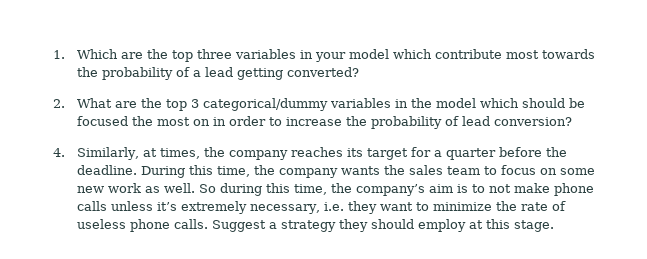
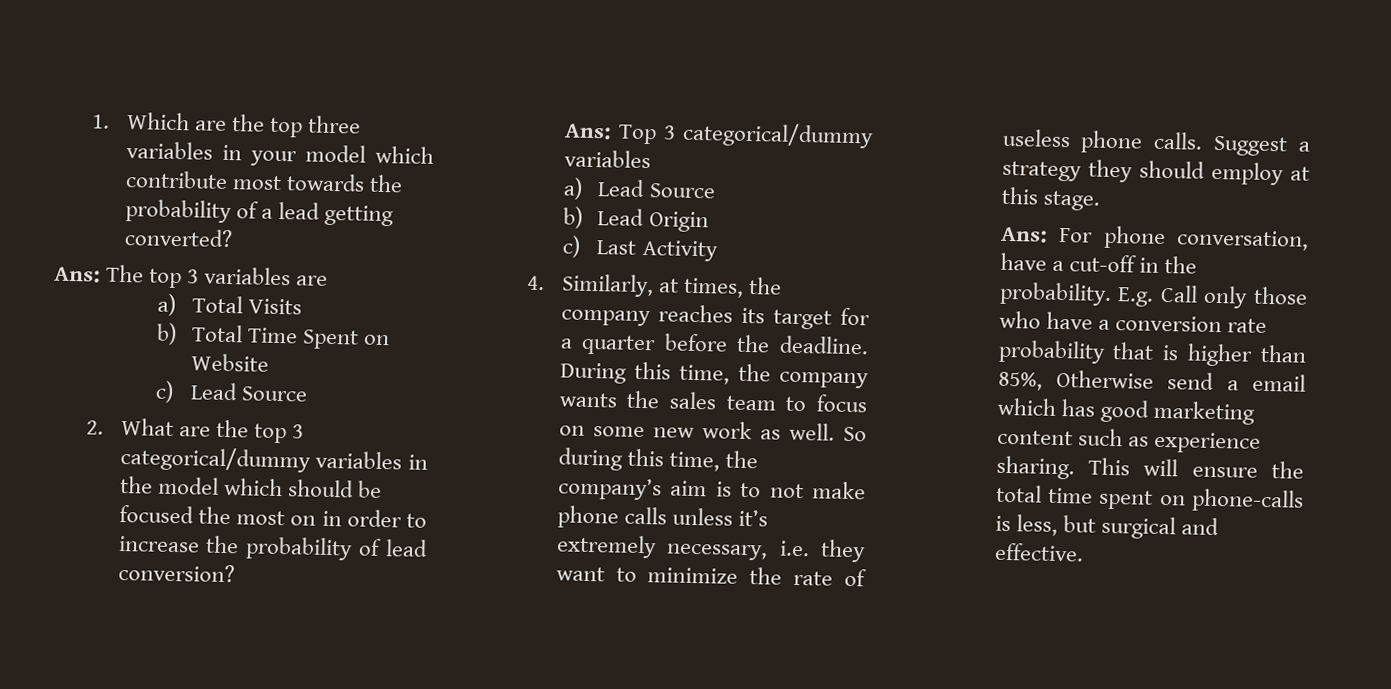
(360, 72) none -> [54,264,329,289] [157,293,303,317] [156,322,391,350] [191,353,270,372] [155,380,309,403] // Ans: The top 3 variables are // a) Total Visits // b) Total Time Spent on Website // c) Lead Source
(573, 121) none -> [563,121,874,149] [563,149,651,169] [562,177,716,200] [562,206,709,233] [561,235,718,262] // Ans: Top 3 categorical/dummy variables // a) Lead Source // b) Lead Origin // c) Last Activity
(555, 226) none -> [1000,225,1309,251] [999,252,1197,274] [998,281,1308,309] [998,310,1267,333] [997,339,1307,367] [997,369,1306,392] [996,397,1255,425] [996,428,1261,454] [995,455,1304,480] [995,484,1304,513] [994,514,1219,540] [993,542,1084,562] // Ans: For phone conversation, have a cut-off in the probability. E.g. Call only those who have a conversion rate probability that is higher than 85%, Otherwise send a email which has good marketing content such as experience sharing. This will ensure the total time spent on phone-calls is less, but surgical and effective.

